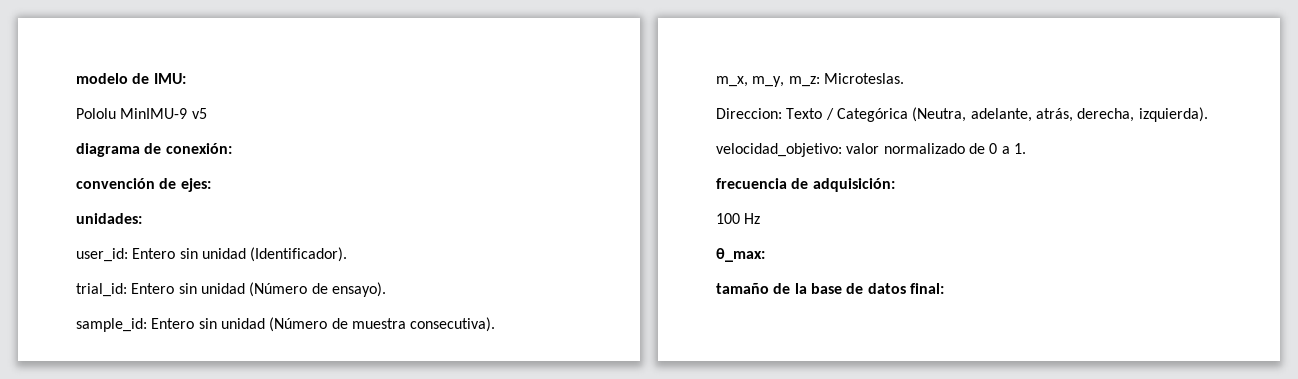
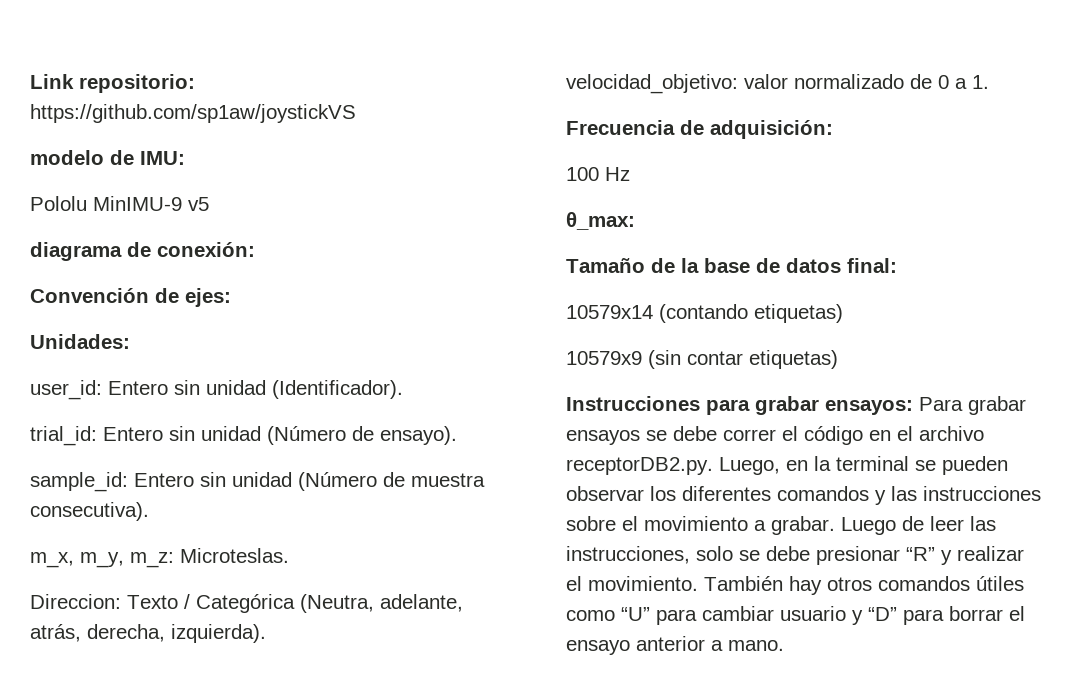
(76, 78) none -> [30,74,195,93] [30,104,356,123] Link repositorio: https://github.com/sp1aw/joystickVS //
[76,178,155,189] convención -> [30,288,149,303] Convención
[76,213,142,224] unidades: -> [30,334,130,349] Unidades:
[716,178,787,189] frecuencia -> [566,120,675,135] Frecuencia
[716,283,769,294] tamaño -> [566,258,645,273] Tamaño
(944, 288) none -> [566,304,843,323] [566,350,838,369] [566,396,1026,415] [566,426,984,445] [566,456,1008,475] [566,486,1041,505] [566,516,996,535] [566,546,1024,565] [566,576,1024,595] [566,606,1025,625] [566,636,784,655] // 10579x14 (contando etiquetas) // 10579x9 (sin contar etiquetas) // Instrucciones para grabar ensayos: Para grabar ensayos se debe correr el código en el archivo receptorDB2.py. Luego, en la terminal se pueden observar los diferentes comandos y las instrucciones sobre el movimiento a grabar. Luego de leer las instrucciones, solo se debe presionar “R” y realizar el movimiento. También hay otros comandos útiles como “U” para cambiar usuario y “D” para borrar el ensayo anterior a mano.

